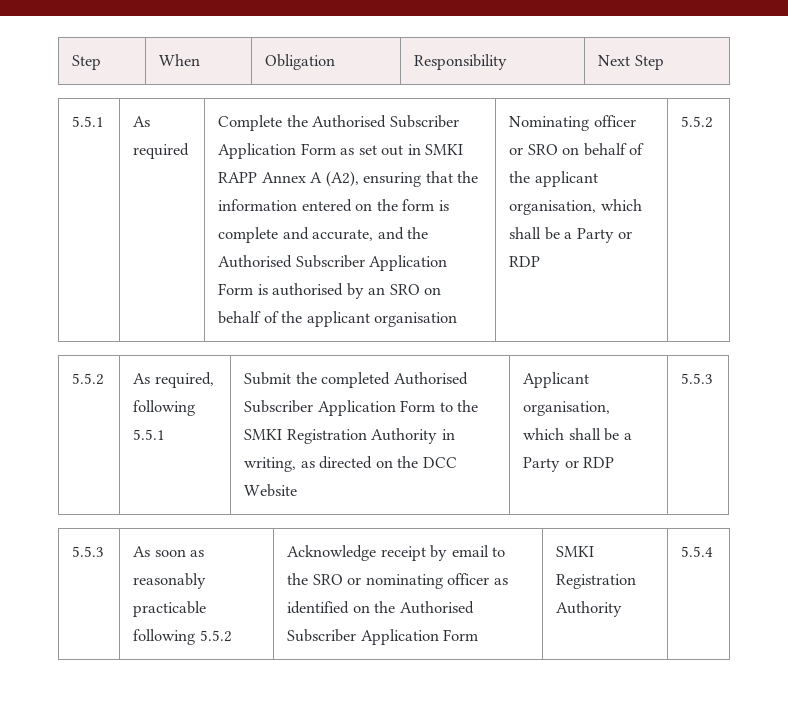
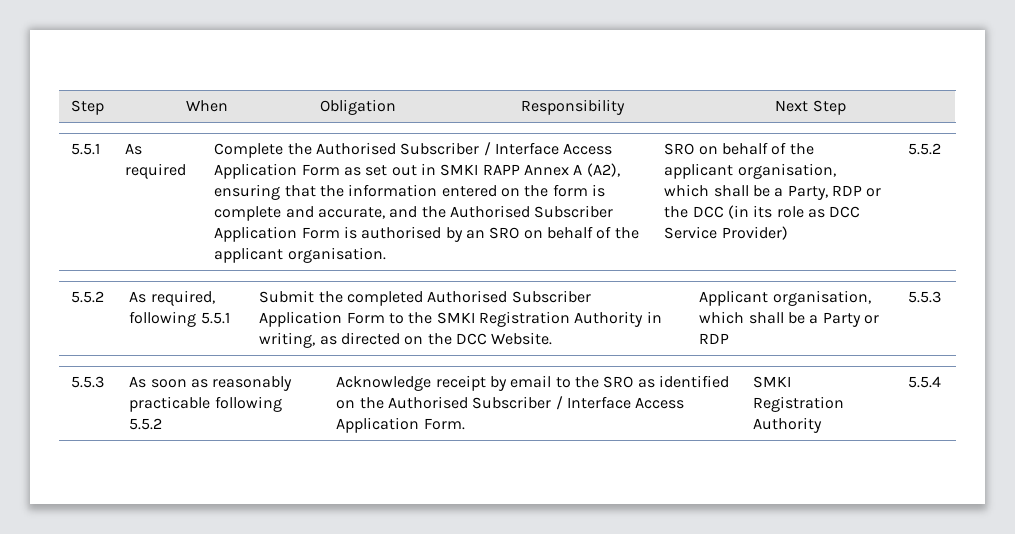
(459, 121) none -> [483,142,613,156] / Interface Access
[374,312,458,327] [509,115,636,131] [509,147,524,155] organisation | Nominating officer or -> [287,247,386,263] organisation. |
[576,228,633,243] [509,256,541,267] Party or RDP -> [787,185,882,200] [664,205,861,219] [664,226,788,240] Party, RDP or the DCC (in its role as DCC Service Provider)
[244,484,298,497] Website -> [491,332,553,345] Website.
[347,573,490,589] or nominating officer -> (634, 382) none
[360,629,479,645] Application Form -> [555,396,685,410] [336,417,465,433] / Interface Access Application Form.

